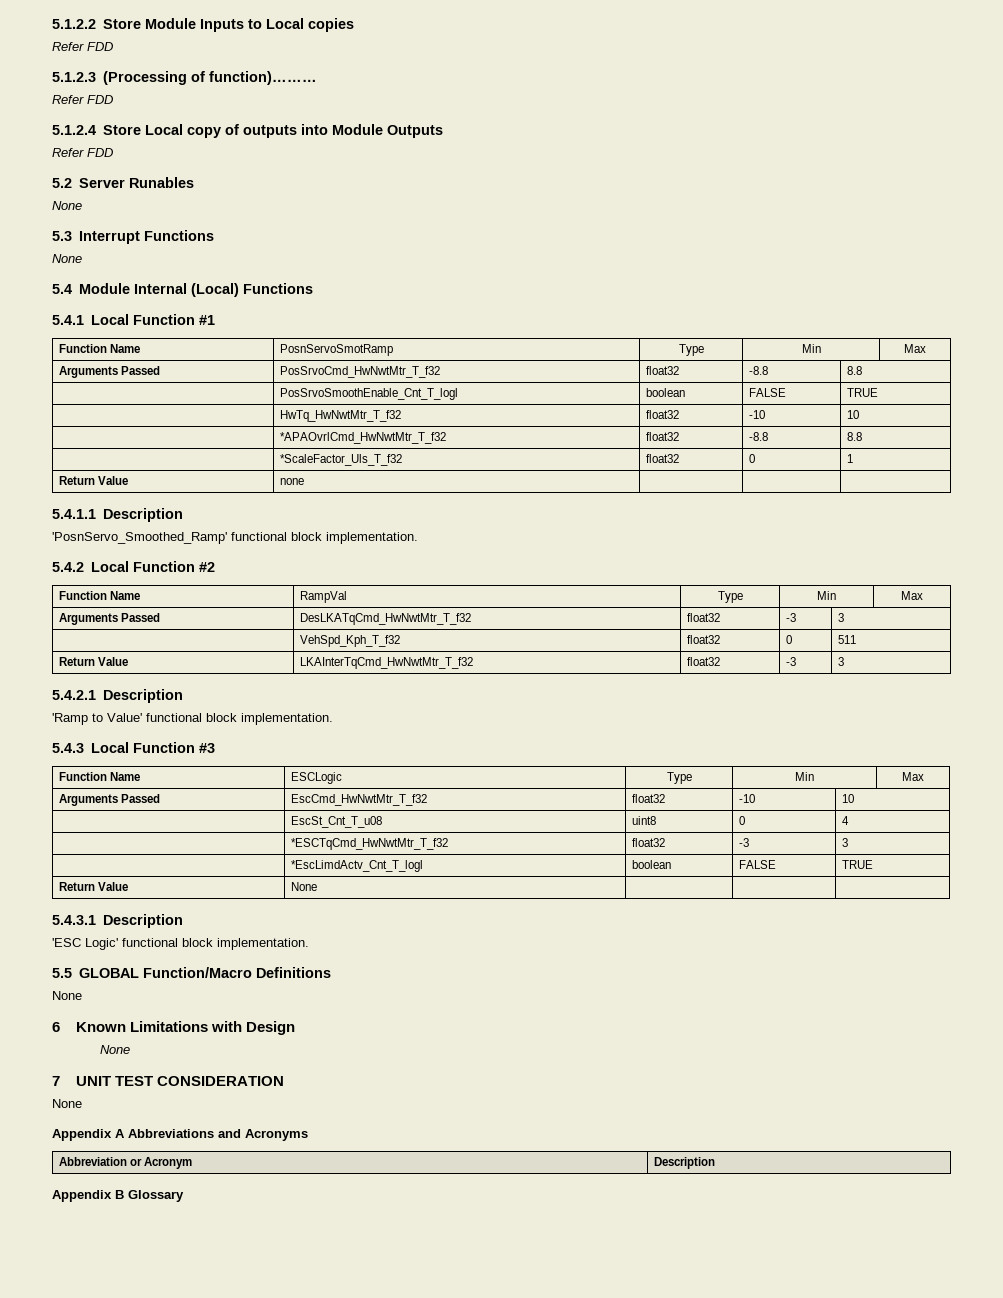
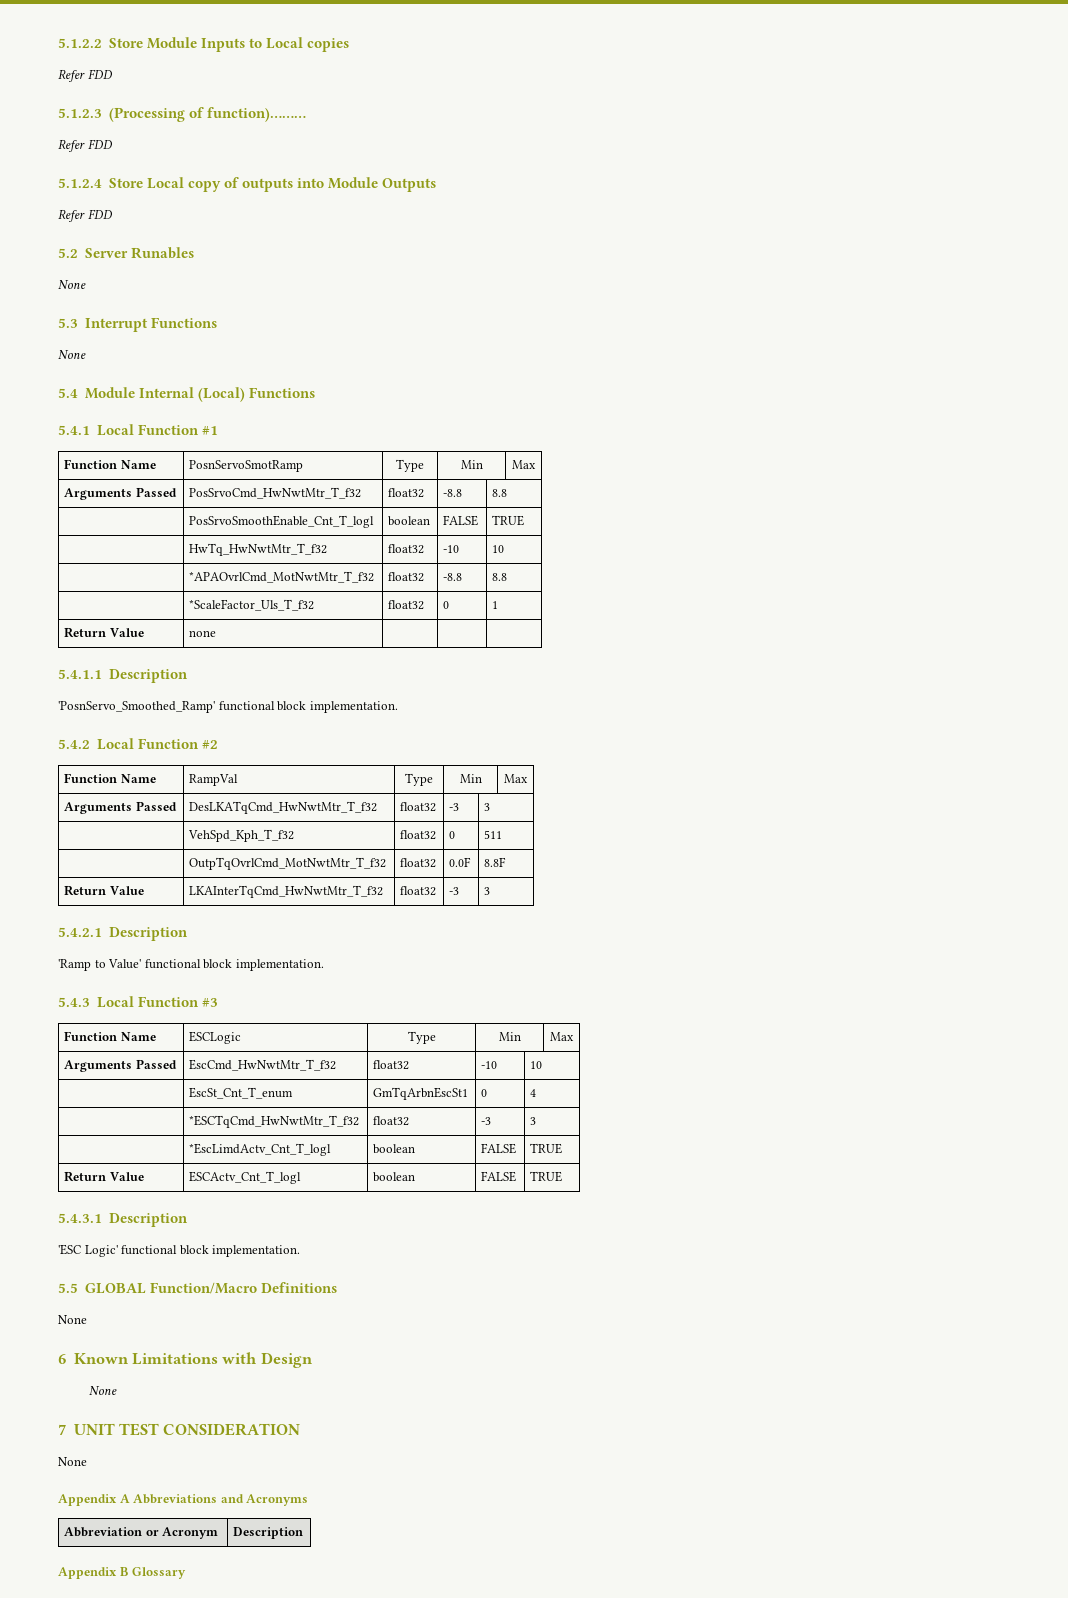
[280,432,447,444] *APAOvrlCmd_HwNwtMtr_T_f32 -> [189,571,375,583] *APAOvrlCmd_MotNwtMtr_T_f32
(857, 639) none -> [189,857,387,870] [400,858,437,868] [449,857,472,867] [484,857,507,867] // | OutpTqOvrlCmd_MotNwtMtr_T_f32 | float32 | 0.0F | 8.8F
[291,816,383,828] [632,816,657,825] EscSt_Cnt_T_u08 | uint8 -> [189,1087,294,1099] [373,1087,469,1100] EscSt_Cnt_T_enum | GmTqArbnEscSt1
[291,882,318,891] None | | | -> [189,1171,302,1184] [373,1172,416,1182] [481,1171,517,1182] [530,1171,563,1182] ESCActv_Cnt_T_logl | boolean | FALSE | TRUE

